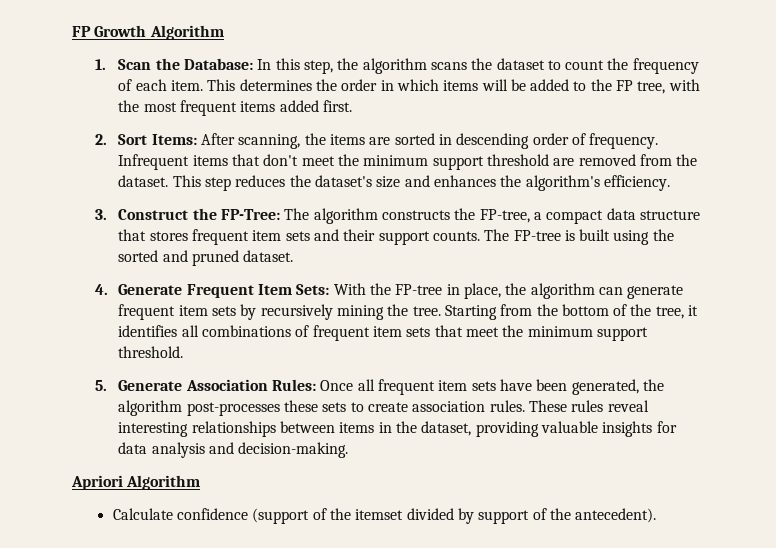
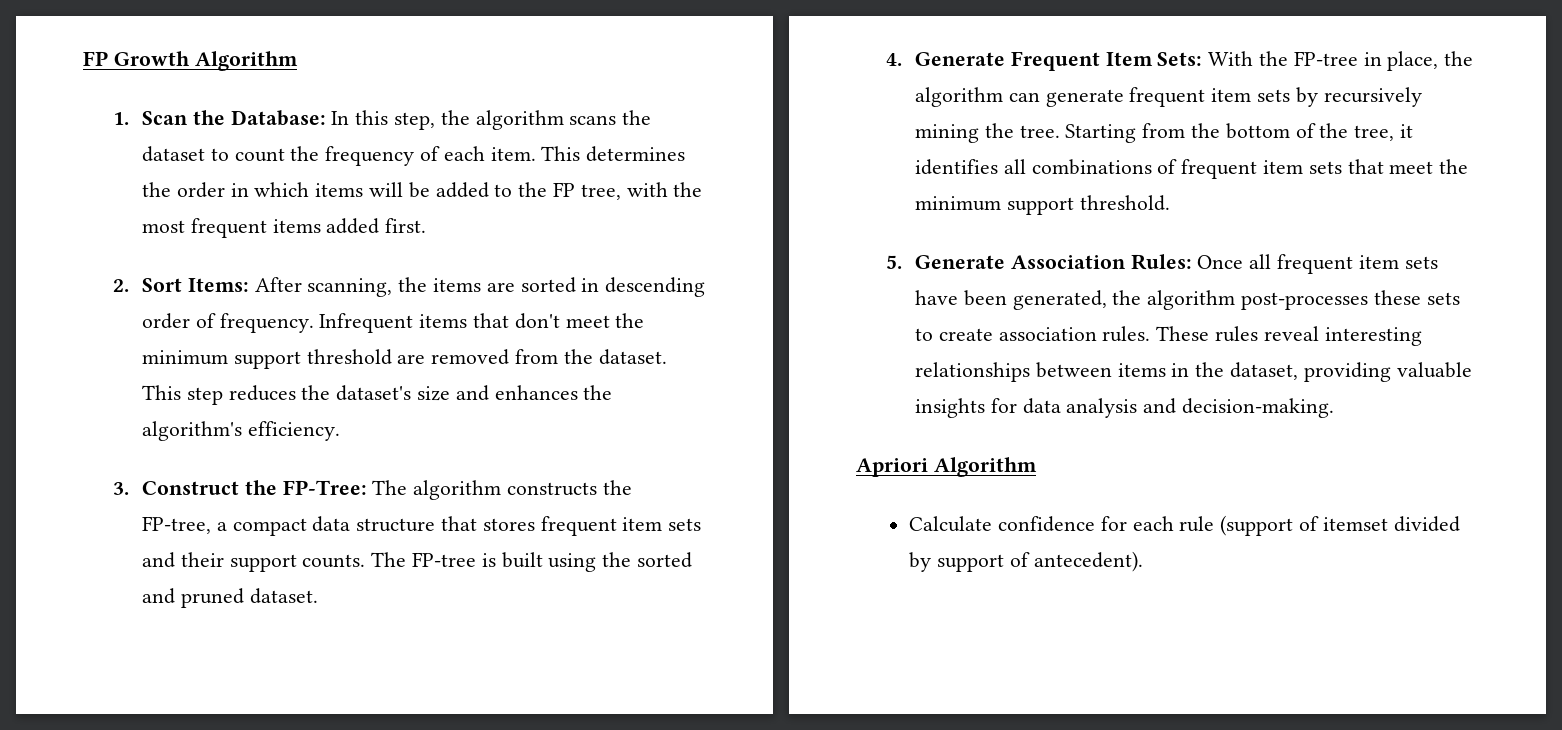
(249, 514) none -> [1100,516,1215,532] for each rule
[330,508,352,520] the -> (1319, 523) none
[549,508,571,520] the -> (1030, 559) none

